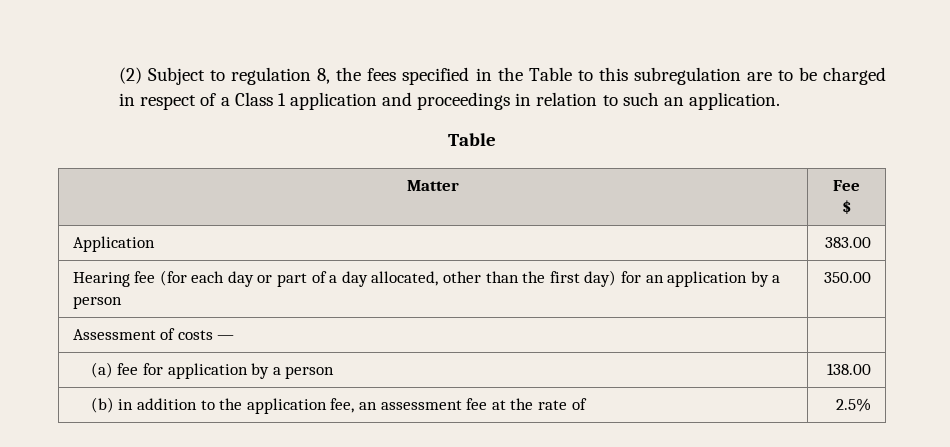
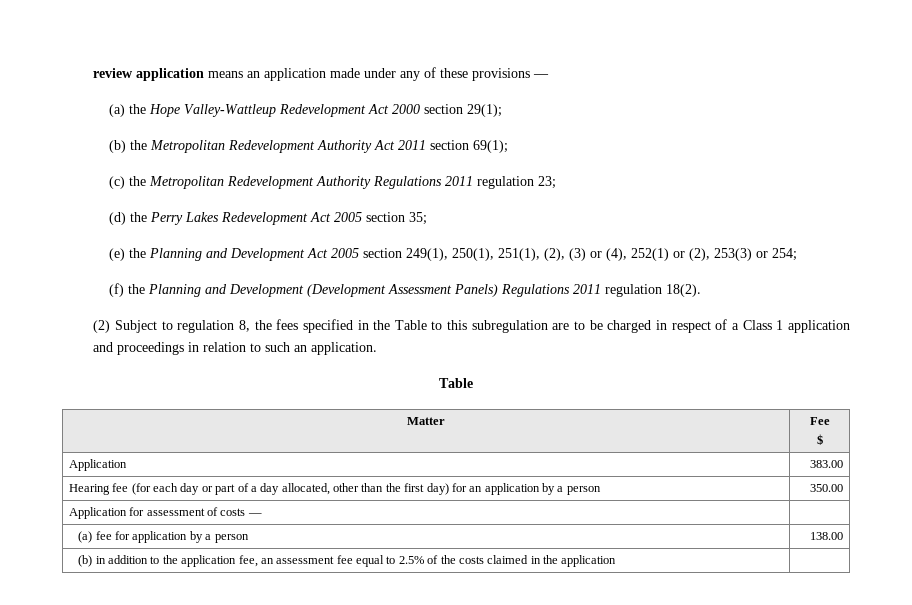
(119, 75) none -> [93,67,550,81] [108,104,502,117] [108,140,508,153] [108,176,556,189] [108,212,427,225] [108,248,797,261] [108,283,701,297] review application means an application made under any of these provisions — // (a) the Hope Valley-Wattleup Redevelopment Act 2000 section 29(1); // (b) the Metropolitan Redevelopment Authority Act 2011 section 69(1); // (c) the Metropolitan Redevelopment Authority Regulations 2011 regulation 23; // (d) the Perry Lakes Redevelopment Act 2005 section 35; // (e) the Planning and Development Act 2005 section 249(1), 250(1), 251(1), (2), (3) or (4), 252(1) or (2), 253(3) or 254; // (f) the Planning and Development (Development Assessment Panels) Regulations 2011 regulation 18(2). //
[72,329,156,340] Assessment -> [68,507,205,519] Application for assessment
[491,398,587,410] [836,398,872,412] at the rate of | 2.5% -> [356,555,617,567] equal to 2.5% of the costs claimed in the application |

